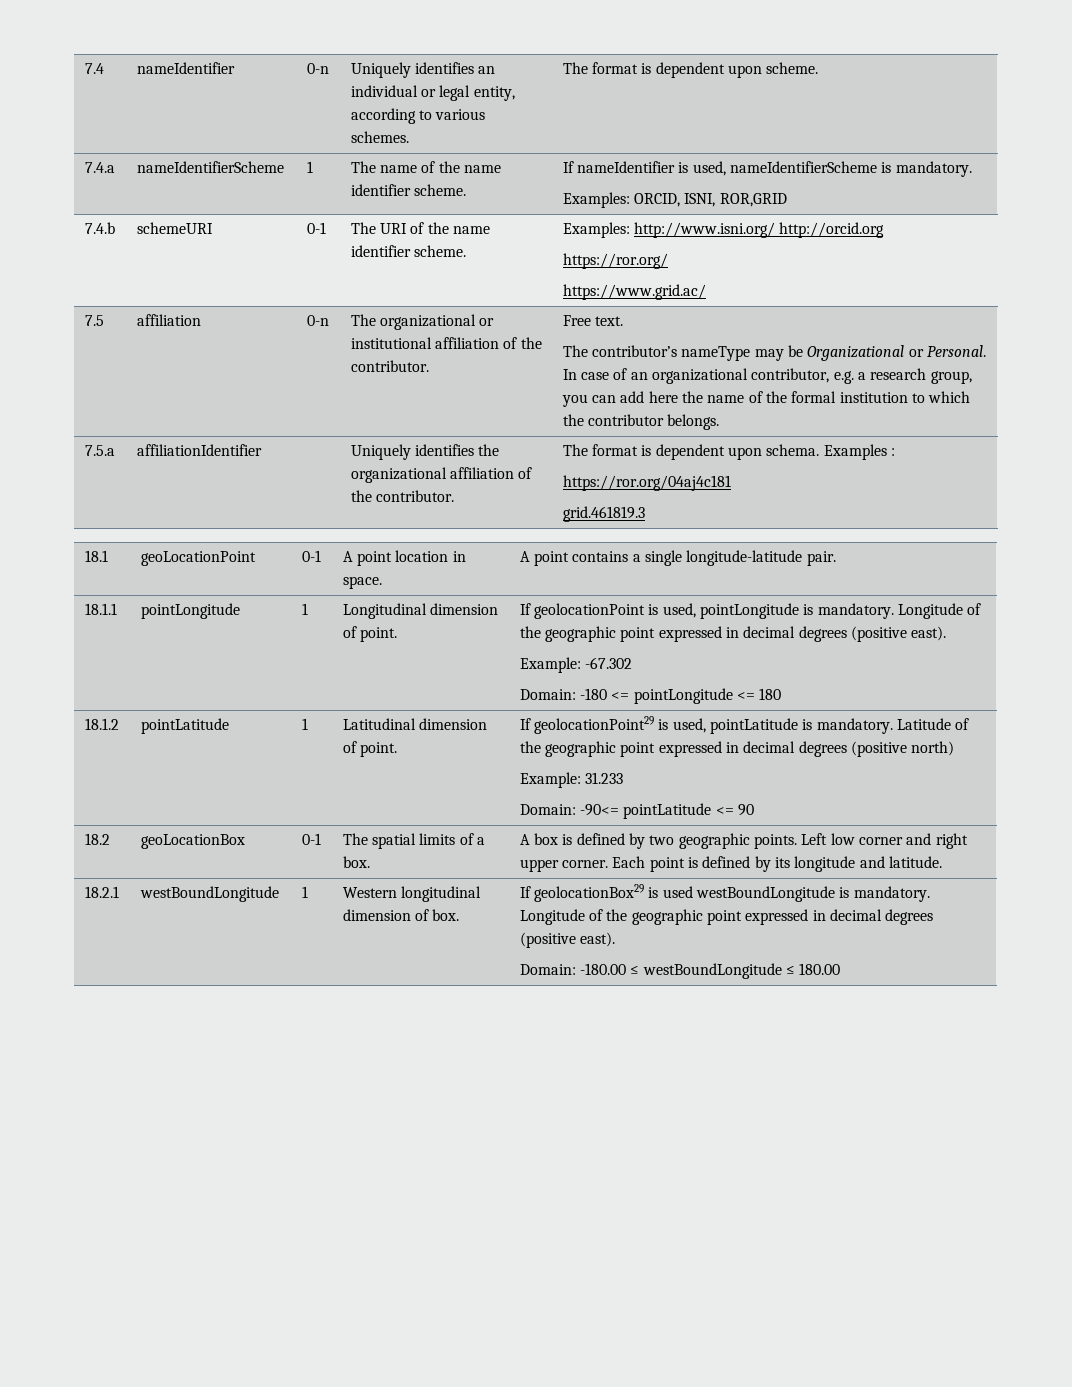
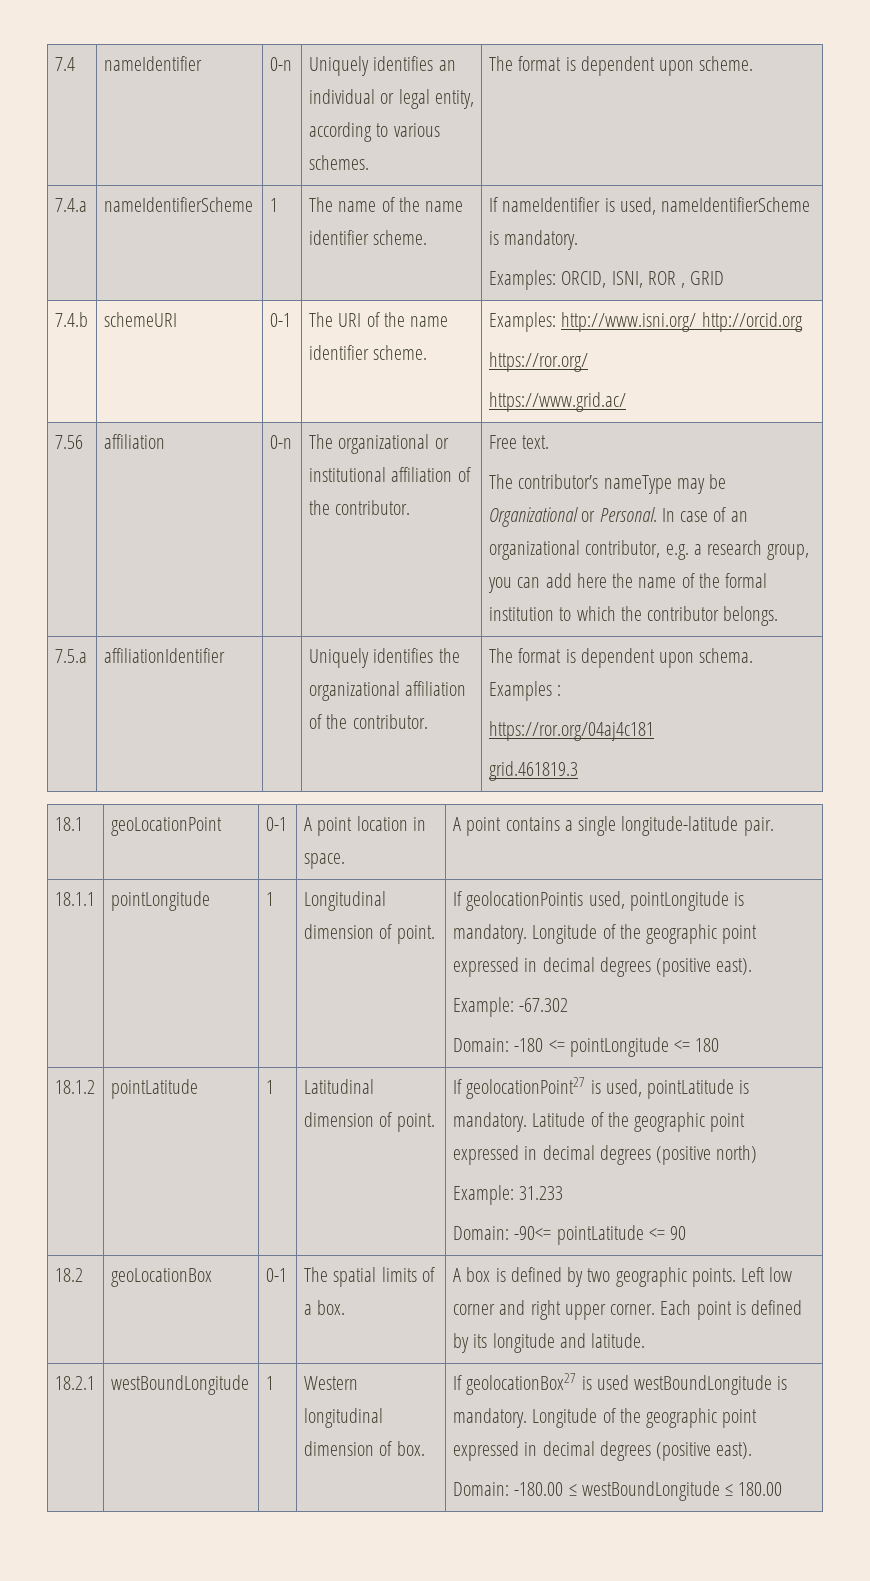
[719,193,787,207] ROR,GRID -> [647,271,725,288] ROR , GRID
[84,315,104,326] 7.5 -> [54,435,83,449] 7.56
[534,603,659,619] geolocationPoint is -> [466,891,584,911] geolocationPointis
[534,716,655,734] geolocationPoint29 -> [466,1077,586,1099] geolocationPoint27
[534,884,645,902] geolocationBox29 -> [466,1373,577,1395] geolocationBox27

